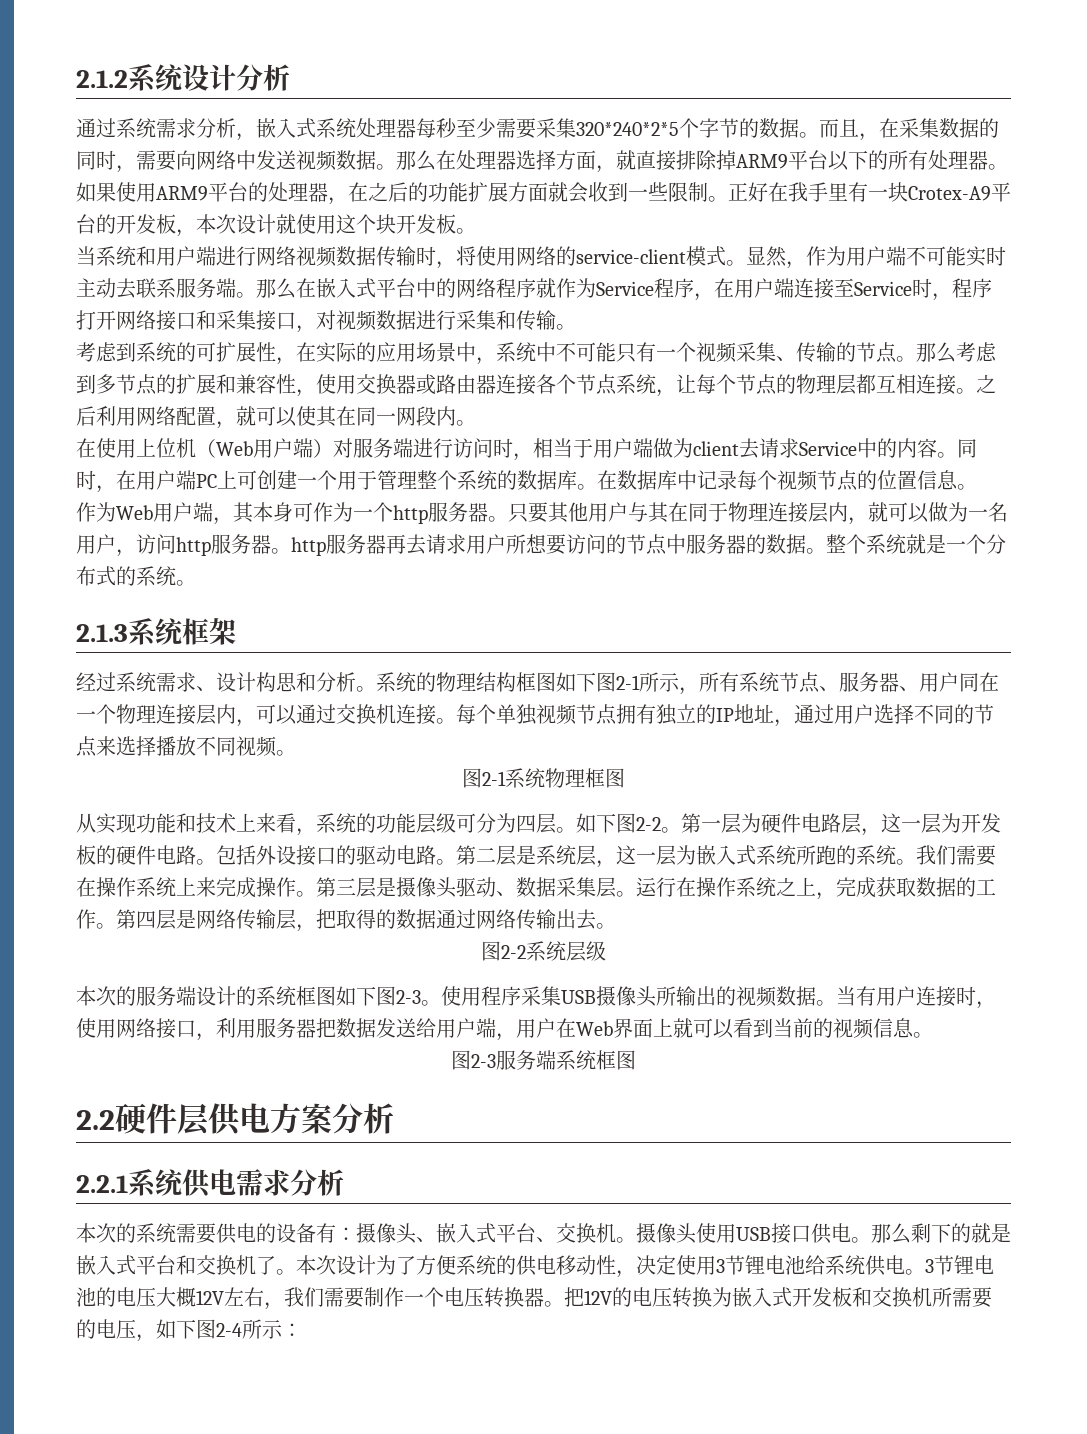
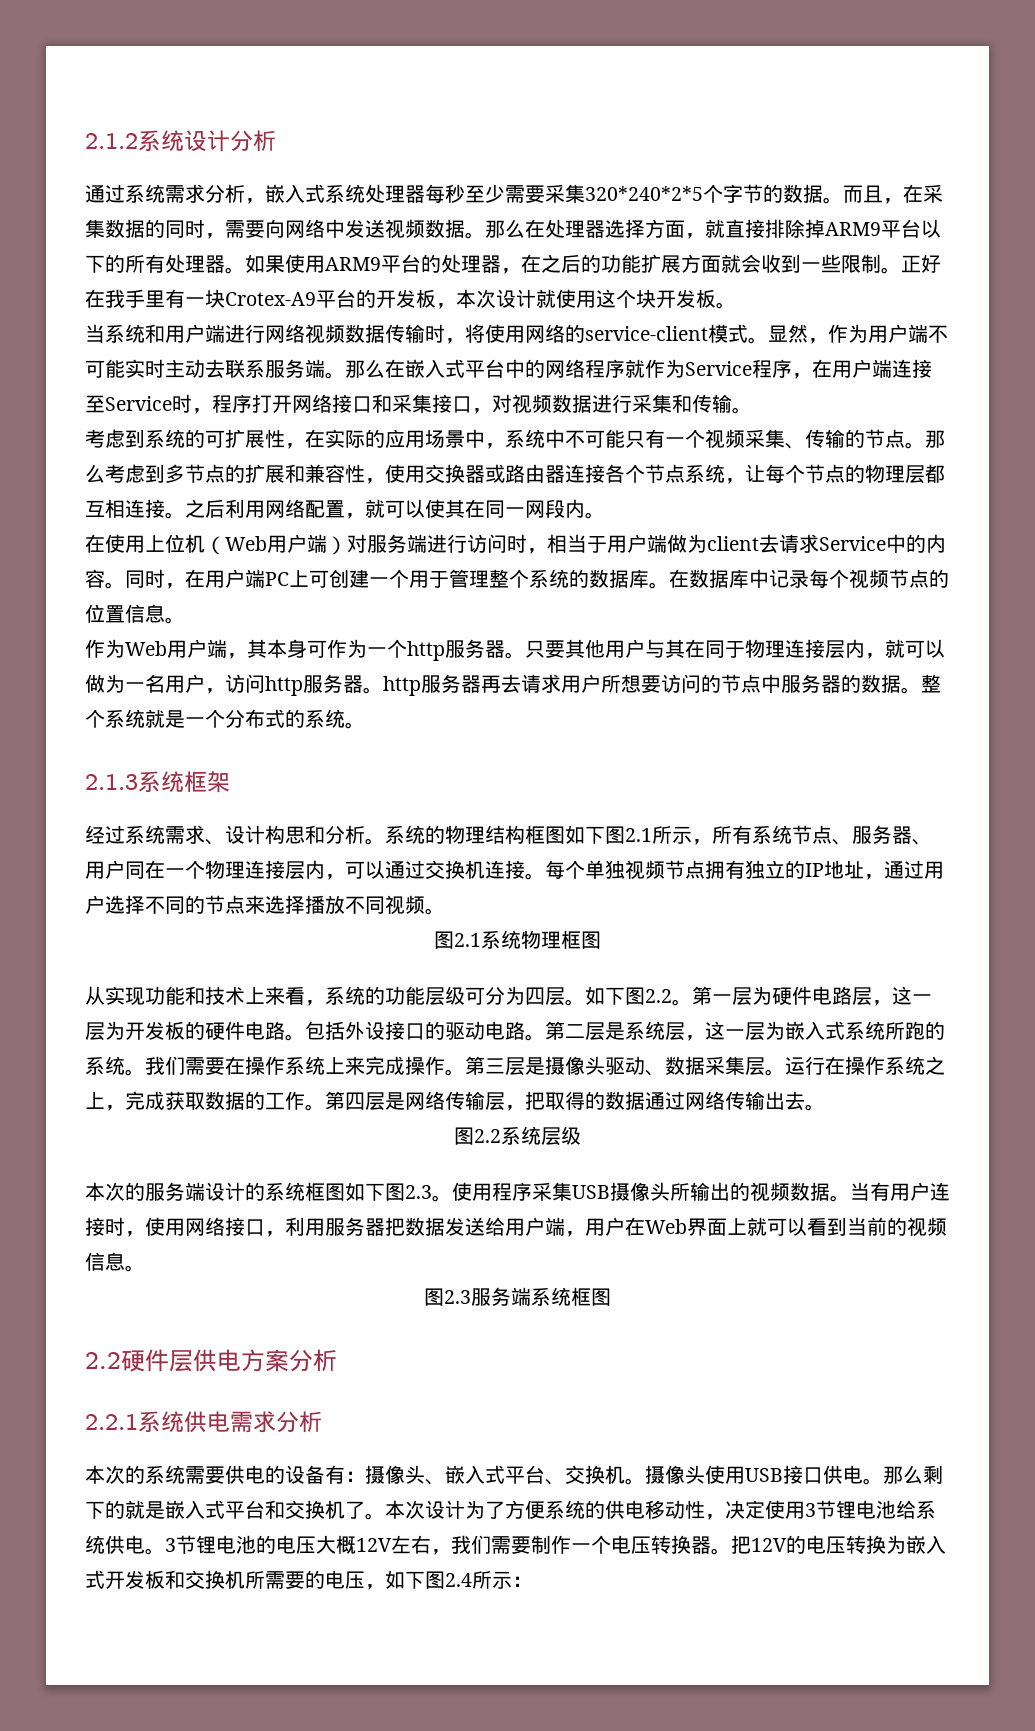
[616,675,640,690] 2-1 -> [625,828,652,842] 2.1
[482,771,506,786] 2-1 -> [454,933,481,947] 2.1
[636,817,661,831] 2-2 -> [645,989,672,1003] 2.2
[501,945,526,959] 2-2 -> [474,1129,501,1143] 2.2
[396,990,421,1004] 2-3 -> [405,1185,432,1199] 2.3
[471,1054,496,1068] 2-3 -> [444,1290,471,1304] 2.3
[216,1323,242,1337] 2-4 -> [445,1573,472,1587] 2.4

